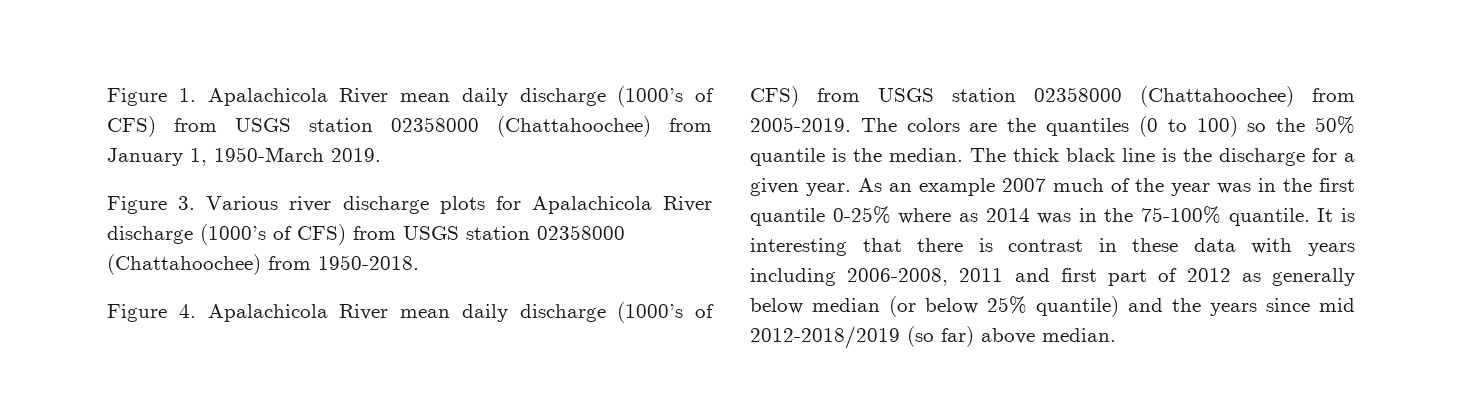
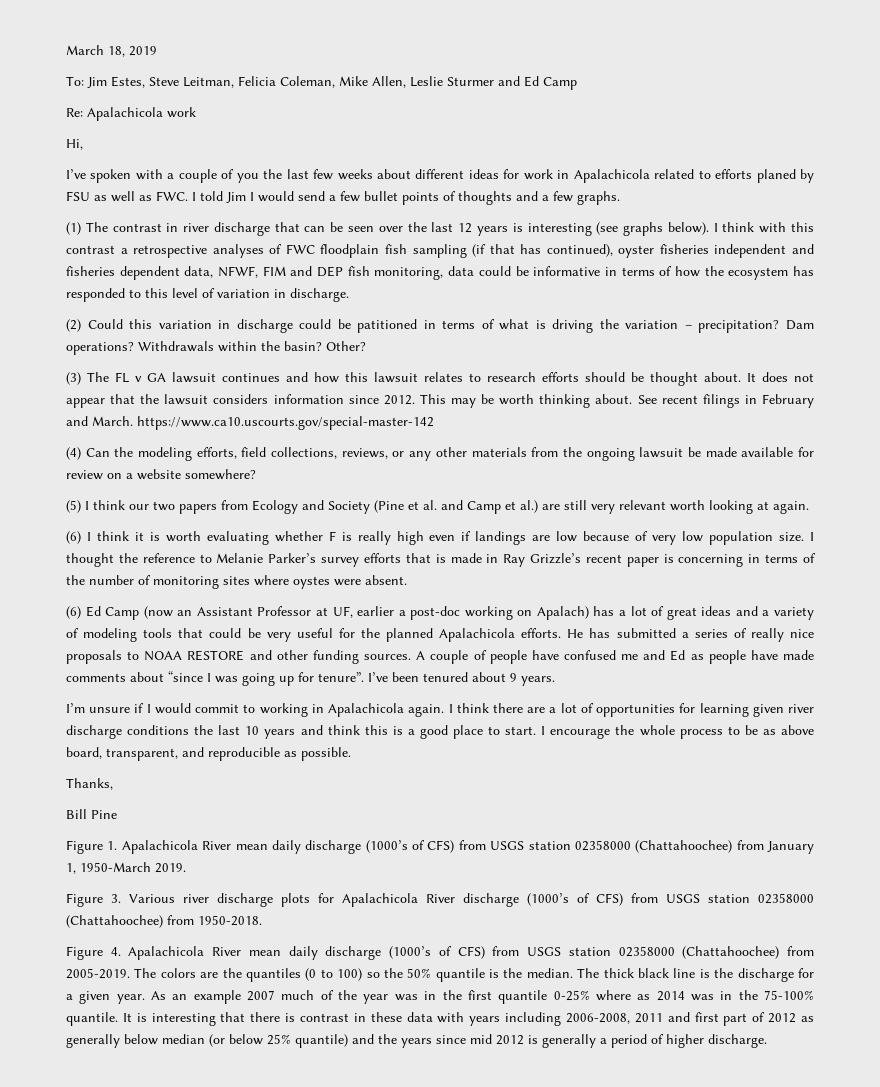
(107, 97) none -> [66,45,157,57] [66,76,577,90] [66,107,196,121] [66,139,83,150] [66,169,815,183] [66,191,620,205] [66,222,814,236] [66,244,814,258] [66,266,815,280] [66,288,349,302] [66,319,814,333] [66,341,366,355] [66,372,814,386] [66,394,814,408] [66,416,434,430] [66,447,815,461] [66,469,256,480] [66,500,809,514] [66,531,814,545] [66,553,817,567] [66,575,407,589] [66,606,815,620] [66,628,815,642] [66,650,814,664] [66,671,555,686] [66,703,815,717] [66,725,814,739] [66,747,351,761] [66,778,113,790] [66,809,117,819] March 18, 2019 // To: Jim Estes, Steve Leitman, Felicia Coleman, Mike Allen, Leslie Sturmer and Ed Camp // Re: Apalachicola work // Hi, // I’ve spoken with a couple of you the last few weeks about different ideas for work in Apalachicola related to efforts planed by FSU as well as FWC. I told Jim I would send a few bullet points of thoughts and a few graphs. // (1) The contrast in river discharge that can be seen over the last 12 years is interesting (see graphs below). I think with this contrast a retrospective analyses of FWC floodplain fish sampling (if that has continued), oyster fisheries independent and fisheries dependent data, NFWF, FIM and DEP fish monitoring, data could be informative in terms of how the ecosystem has responded to this level of variation in discharge. // (2) Could this variation in discharge could be patitioned in terms of what is driving the variation – precipitation? Dam operations? Withdrawals within the basin? Other? // (3) The FL v GA lawsuit continues and how this lawsuit relates to research efforts should be thought about. It does not appear that the lawsuit considers information since 2012. This may be worth thinking about. See recent filings in February and March. https://www.ca10.uscourts.gov/special-master-142 // (4) Can the modeling efforts, field collections, reviews, or any other materials from the ongoing lawsuit be made available for review on a website somewhere? // (5) I think our two papers from Ecology and Society (Pine et al. and Camp et al.) are still very relevant worth looking at again. // (6) I think it is worth evaluating whether F is really high even if landings are low because of very low population size. I thought the reference to Melanie Parker’s survey efforts that is made in Ray Grizzle’s recent paper is concerning in terms of the number of monitoring sites where oystes were absent. // (6) Ed Camp (now an Assistant Professor at UF, earlier a post-doc working on Apalach) has a lot of great ideas and a variety of modeling tools that could be very useful for the planned Apalachicola efforts. He has submitted a series of really nice proposals to NOAA RESTORE and other funding sources. A couple of people have confused me and Ed as people have made comments about “since I was going up for tenure”. I’ve been tenured about 9 years. // I’m unsure if I would commit to working in Apalachicola again. I think there are a lot of opportunities for learning given river discharge conditions the last 10 years and think this is a good place to start. I encourage the whole process to be as above board, transparent, and reproducible as possible. // Thanks, // Bill Pine //
[750,326,1116,349] 2012-2018/2019 (so far) above median. -> [496,1034,767,1048] 2012 is generally a period of higher discharge.

